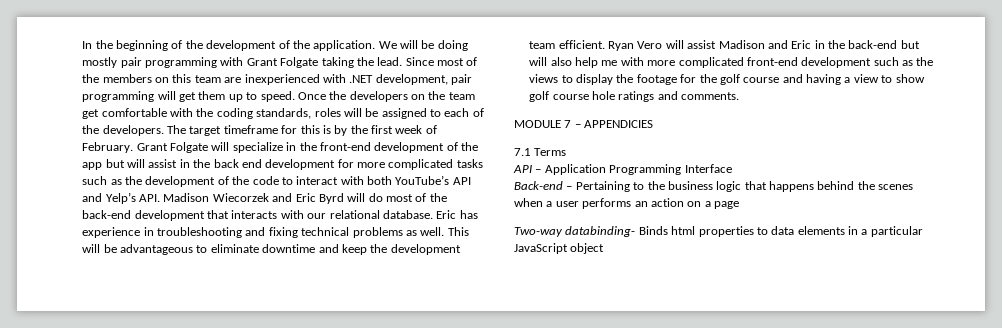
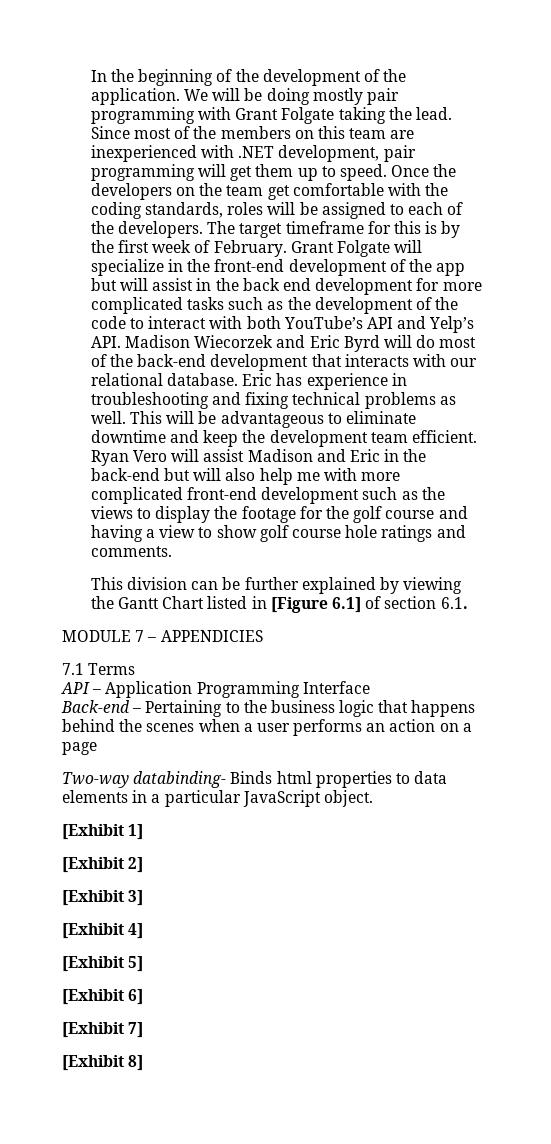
(740, 96) none -> [90,577,463,594] [90,596,468,613] // This division can be further explained by viewing the Gantt Chart listed in [Figure 6.1] of section 6.1.
[570,243,605,254] object -> [323,790,373,807] [62,824,144,840] [62,857,144,873] [62,890,144,906] [62,923,144,939] [62,956,144,972] [62,989,144,1005] [62,1022,144,1038] [62,1055,144,1071] object. // [Exhibit 1] // [Exhibit 2] // [Exhibit 3] // [Exhibit 4] // [Exhibit 5] // [Exhibit 6] // [Exhibit 7] // [Exhibit 8]

